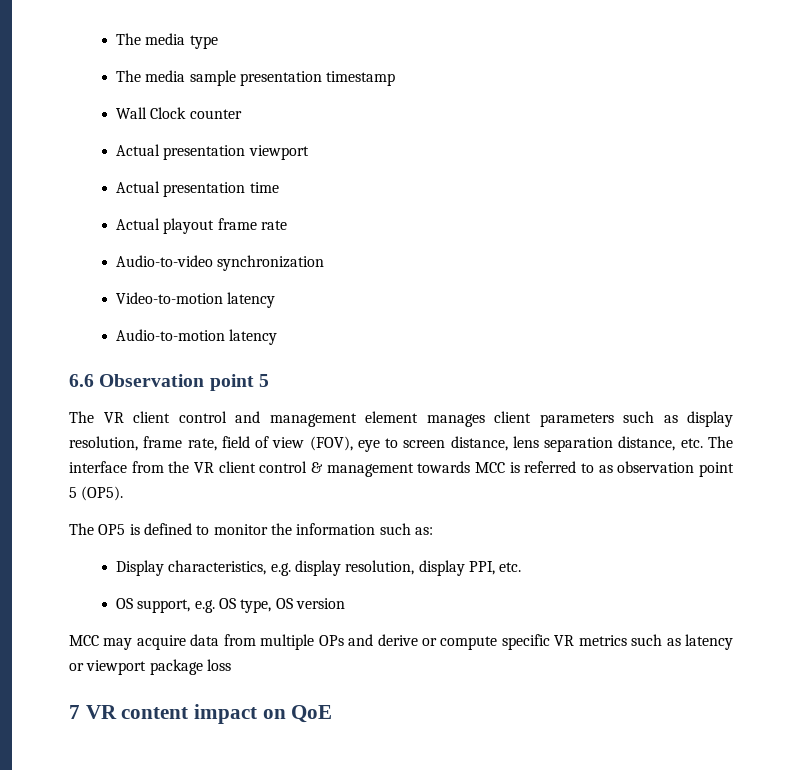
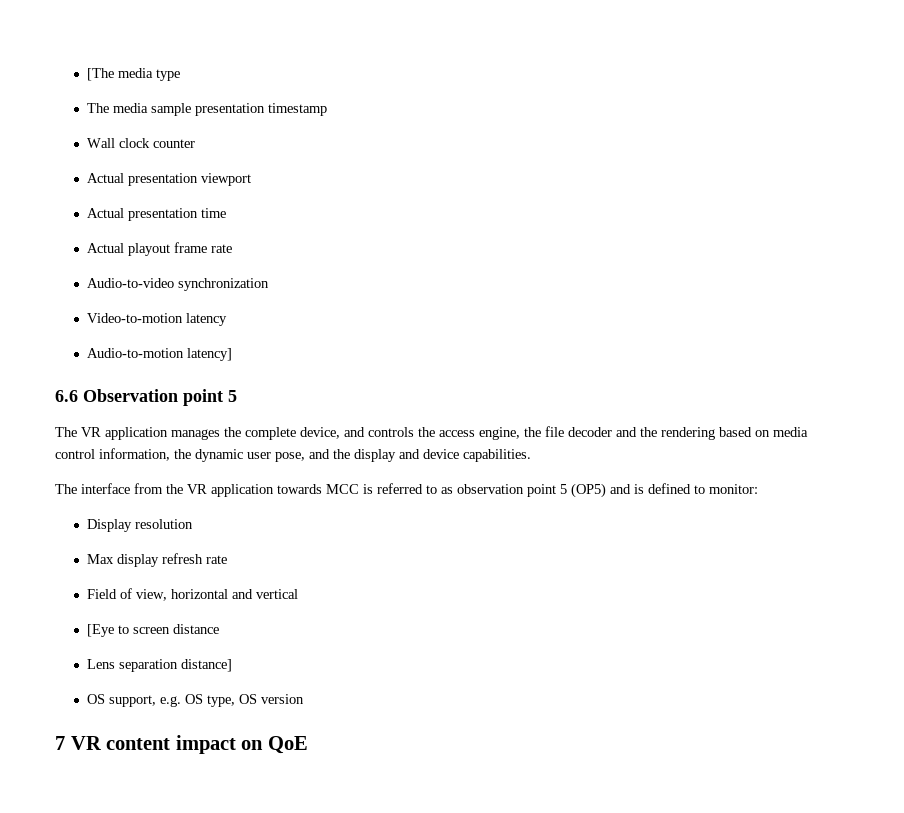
[115,33,141,45] The -> [87,68,115,81] [The
[150,107,187,119] Clock -> [119,138,151,148] clock
[229,329,278,345] latency -> [187,348,233,361] latency]
[133,411,733,427] [69,436,703,452] client control and management element manages client parameters such as display resolution, frame rate, field of view (FOV), eye to screen distance, lens separation distance, etc. -> [105,426,808,440] [55,448,531,462] application manages the complete device, and controls the access engine, the file decoder and the rendering based on media control information, the dynamic user pose, and the display and device capabilities. //
[218,461,414,477] client control & management -> [211,484,274,497] application
[81,486,124,501] [69,523,433,535] [115,560,522,576] (OP5). // The OP5 is defined to monitor the information such as: // Display characteristics, e.g. display resolution, display PPI, etc. -> [571,483,758,498] [87,519,194,532] [87,553,228,567] [87,588,299,601] [87,624,220,637] [87,659,233,672] (OP5) and is defined to monitor: // Display resolution // Max display refresh rate // Field of view, horizontal and vertical // [Eye to screen distance // Lens separation distance]
[69,634,733,650] [69,659,231,675] // MCC may acquire data from multiple OPs and derive or compute specific VR metrics such as latency or viewport package loss -> (305, 699) none

